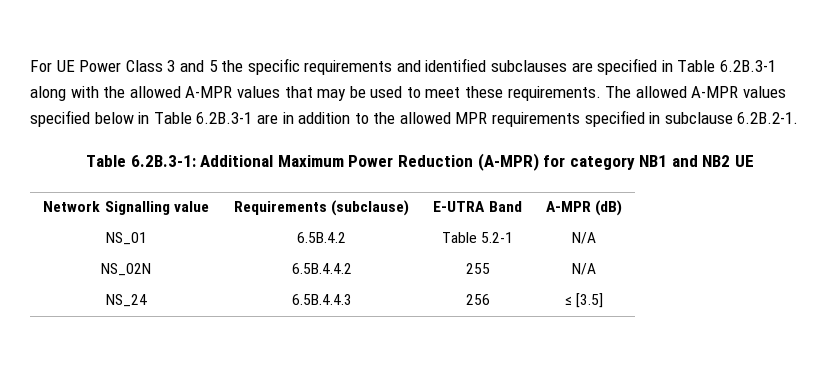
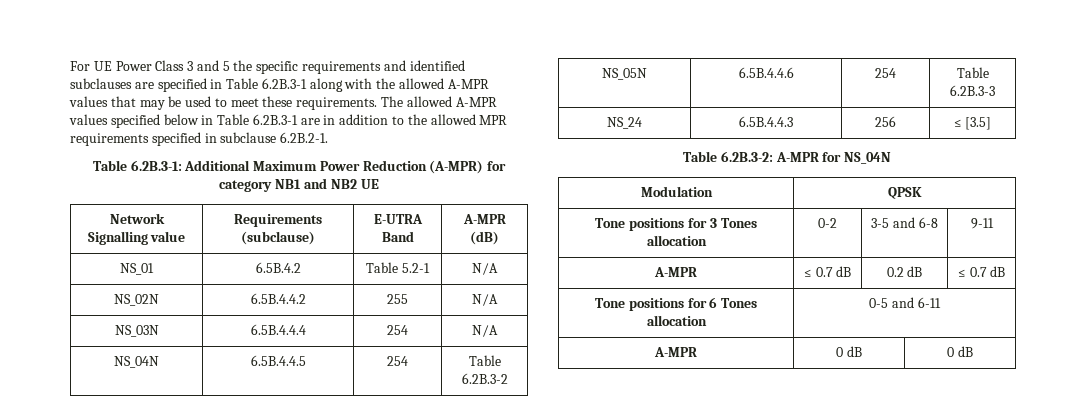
(596, 269) none -> [114,325,159,337] [250,324,306,335] [387,325,408,335] [472,325,498,337] [114,356,159,368] [250,355,306,366] [387,356,408,366] [468,355,501,366] [461,373,508,384] [602,68,647,80] [738,67,794,78] [875,68,896,78] [956,67,989,78] [950,85,995,96] // NS_03N | 6.5B.4.4.4 | 254 | N/A // NS_04N | 6.5B.4.4.5 | 254 | Table 6.2B.3-2 // NS_05N | 6.5B.4.4.6 | 254 | Table 6.2B.3-3
(604, 300) none -> [682,151,892,164] [640,186,713,197] [887,187,922,199] [595,218,757,231] [646,235,707,246] [818,218,837,228] [871,217,938,228] [970,218,994,229] [654,267,697,277] [803,266,852,277] [886,266,923,277] [957,266,1006,277] [594,297,758,311] [646,315,707,326] [869,297,941,308] [654,347,697,357] [836,346,862,357] [947,346,973,357] // Table 6.2B.3-2: A-MPR for NS_04N // Modulation | QPSK // Tone positions for 3 Tones allocation | 0-2 | 3-5 and 6-8 | 9-11 // A-MPR | ≤ 0.7 dB | 0.2 dB | ≤ 0.7 dB // Tone positions for 6 Tones allocation | 0-5 and 6-11 // A-MPR | 0 dB | 0 dB

